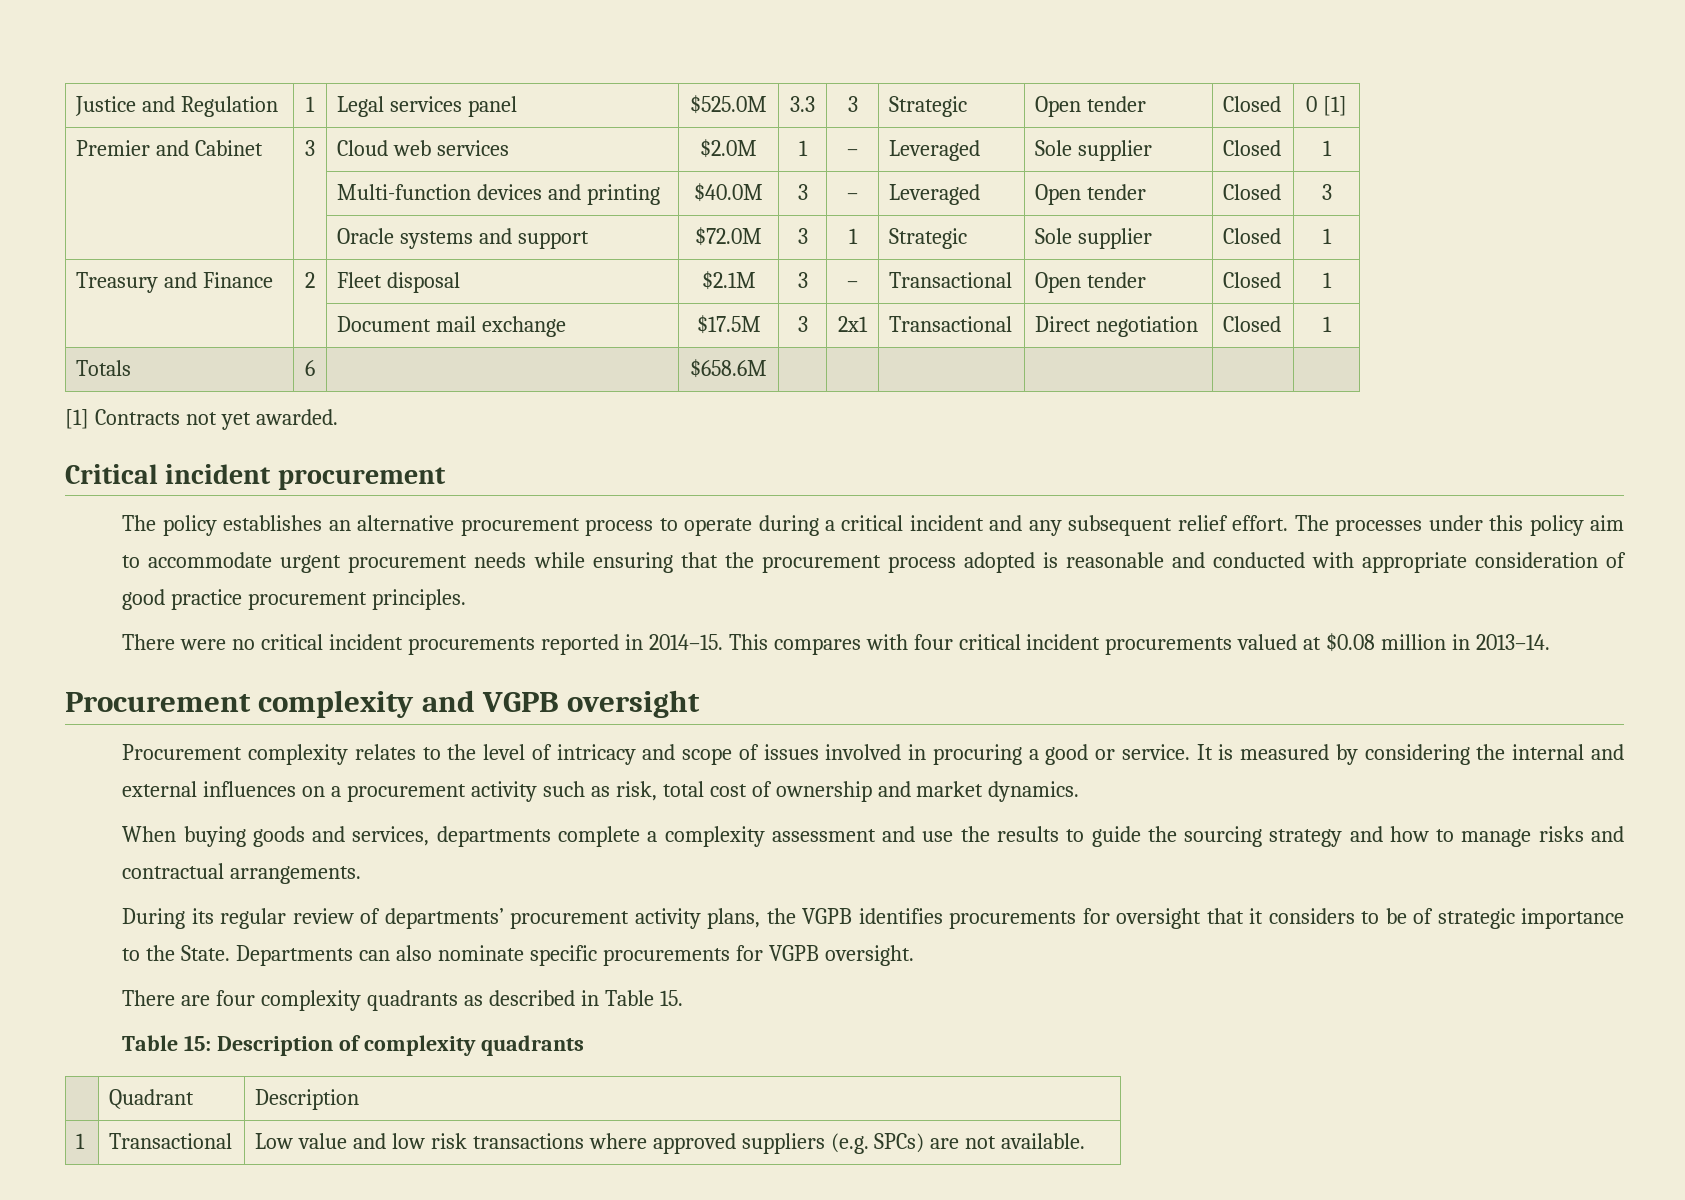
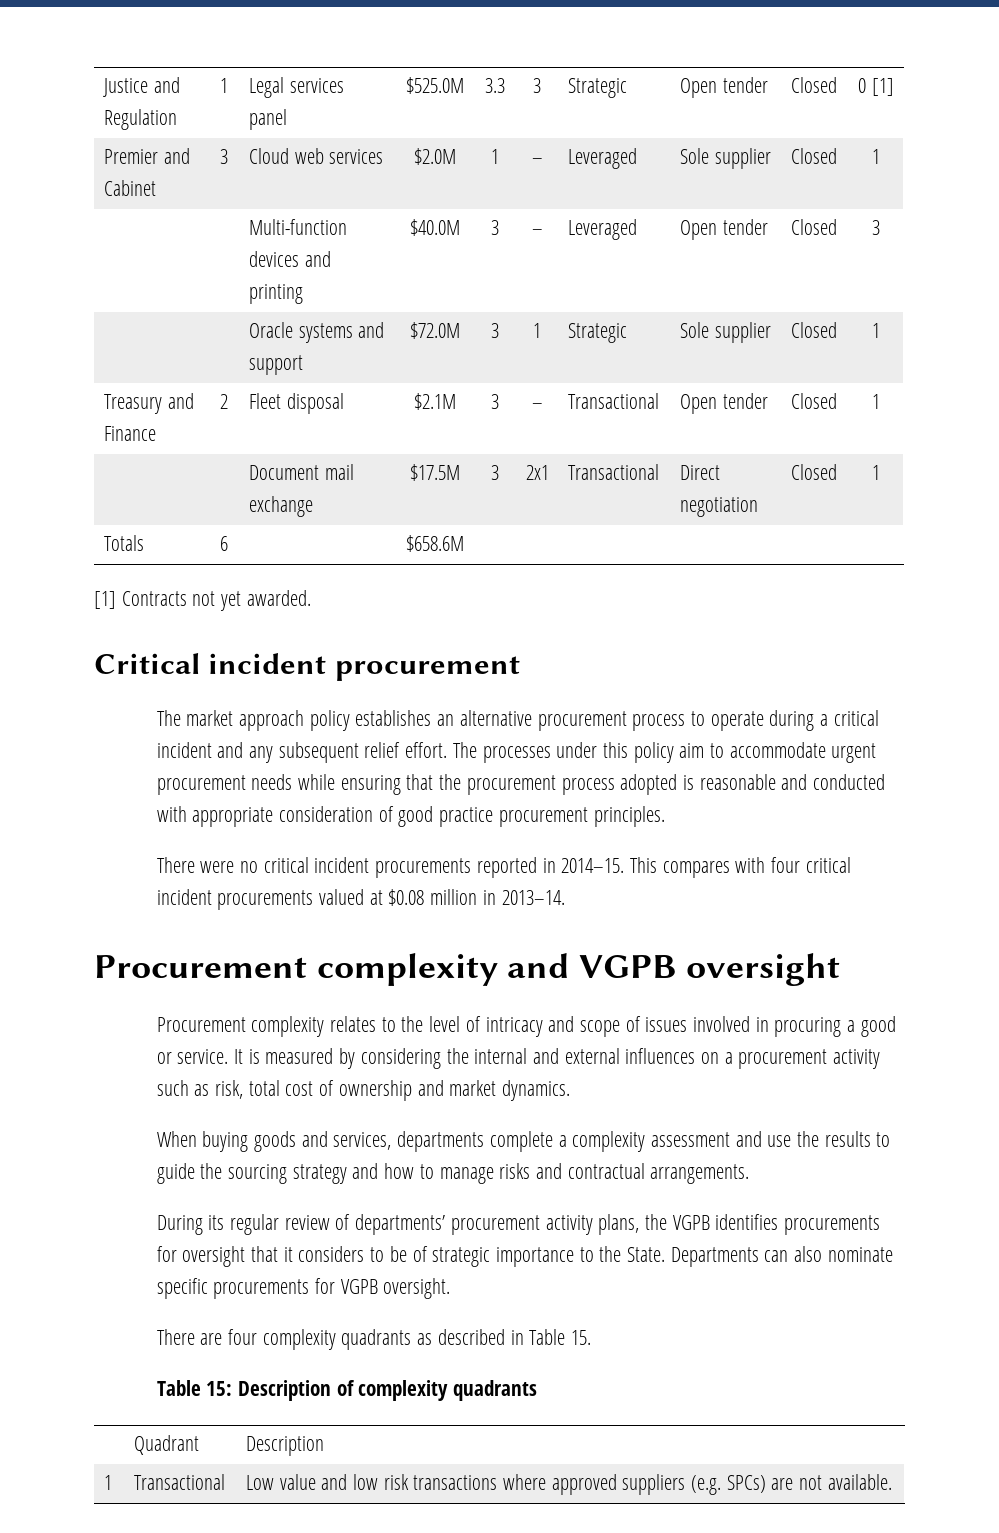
(157, 523) none -> [186,710,305,731] market approach

